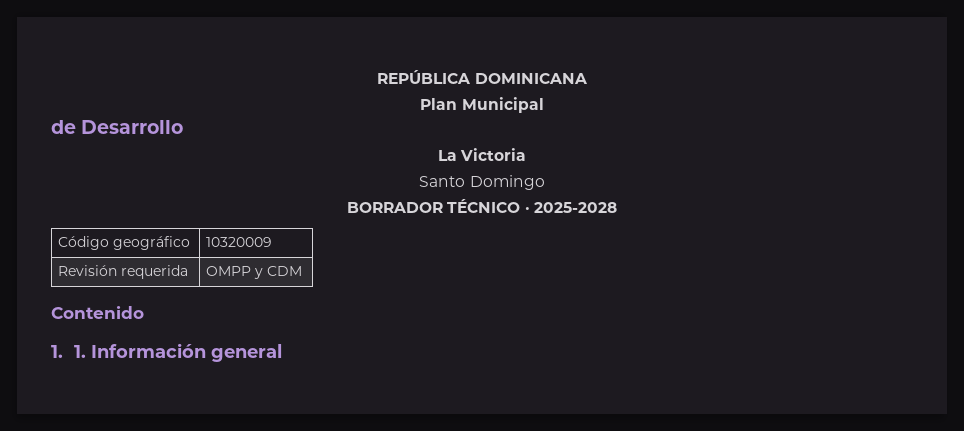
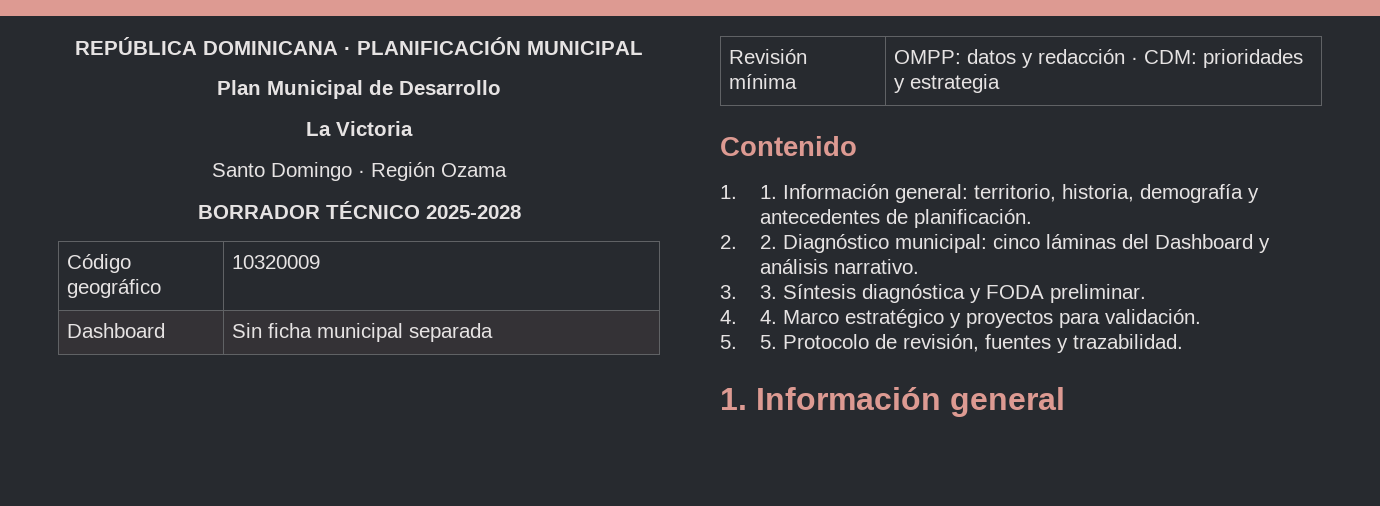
(588, 78) none -> [344,37,643,55] · PLANIFICACIÓN MUNICIPAL
(544, 105) // -> (363, 89) none
(545, 182) none -> [358,162,507,181] · Región Ozama
[524,207,530,213] · -> (420, 210) none
[58,265,189,279] [206,266,303,279] [51,306,144,319] [51,345,63,358] Revisión requerida | OMPP y CDM // Contenido // 1. -> [67,323,166,338] [232,323,494,342] [729,49,808,64] [729,74,798,89] [894,49,1304,68] [894,74,1001,93] [720,136,857,156] [720,184,1259,203] [759,209,1032,228] [720,234,1270,253] [759,259,919,274] [720,284,1146,303] [720,309,1201,328] [720,334,1183,353] Dashboard | Sin ficha municipal separada // Revisión mínima | OMPP: datos y redacción · CDM: prioridades y estrategia // Contenido // 1. 1. Información general: territorio, historia, demografía y antecedentes de planificación. // 2. 2. Diagnóstico municipal: cinco láminas del Dashboard y análisis narrativo. // 3. 3. Síntesis diagnóstica y FODA preliminar. // 4. 4. Marco estratégico y proyectos para validación. // 5. 5. Protocolo de revisión, fuentes y trazabilidad. //

